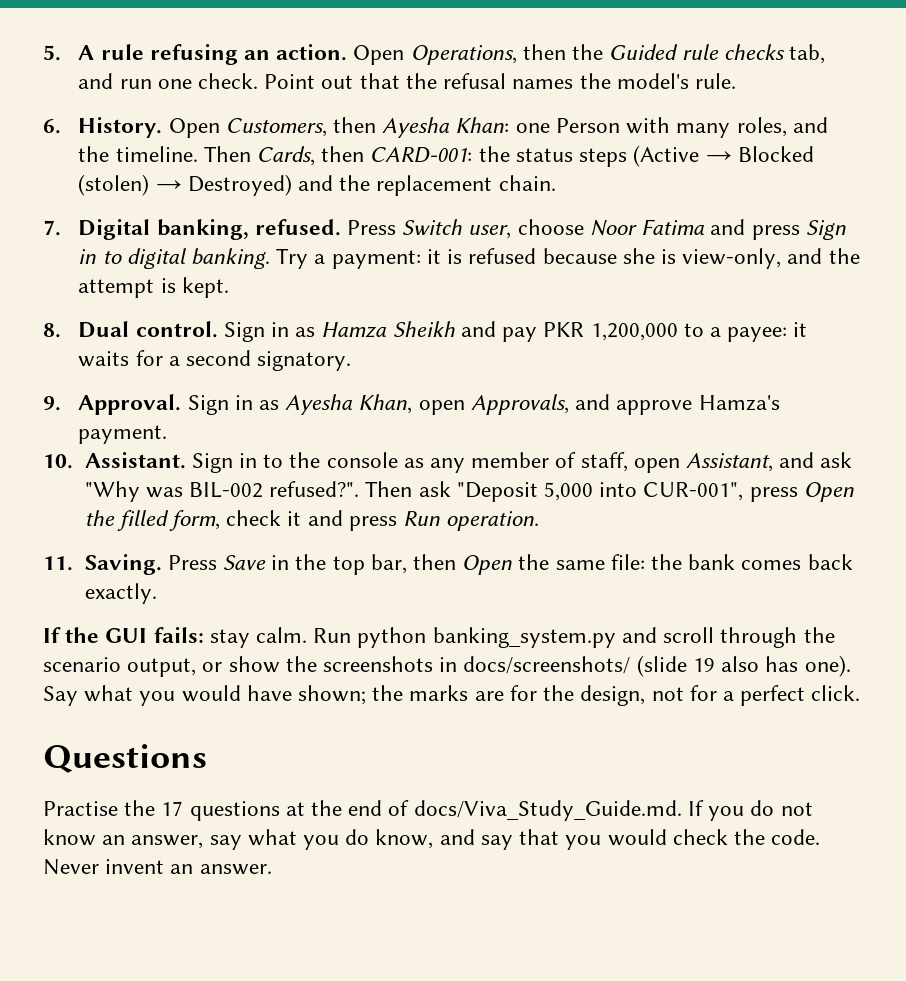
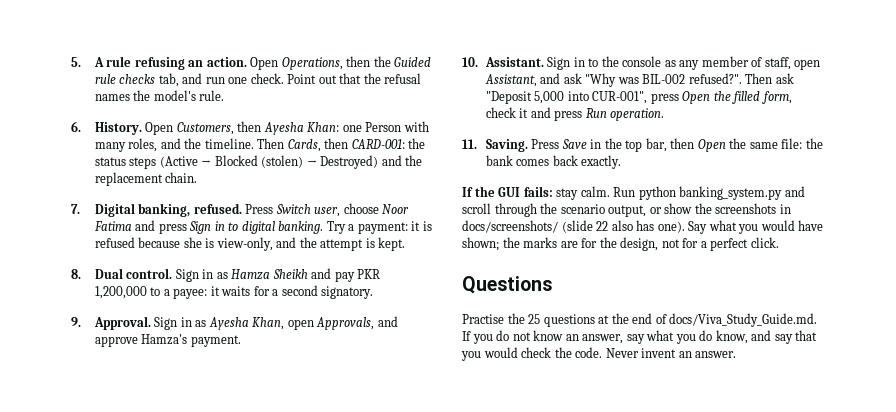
[692,658,715,672] 19 -> [596,221,609,231] 22
[161,801,184,816] 17 -> [528,314,541,324] 25

